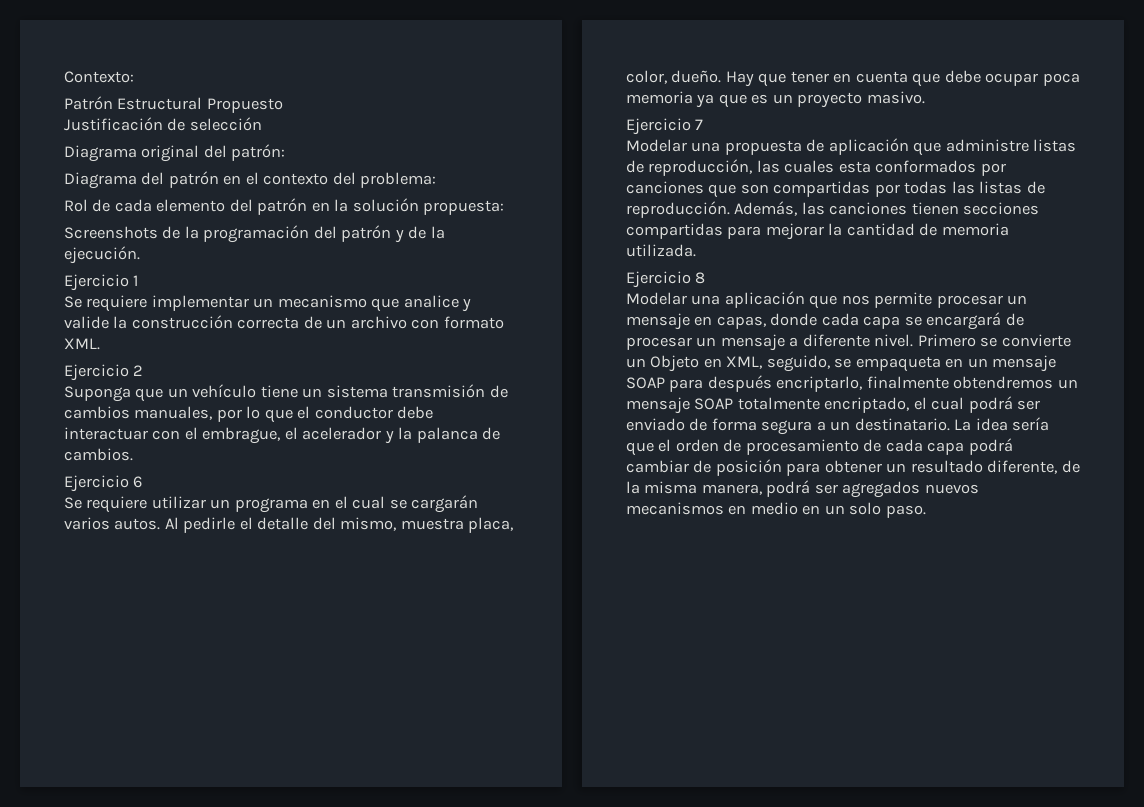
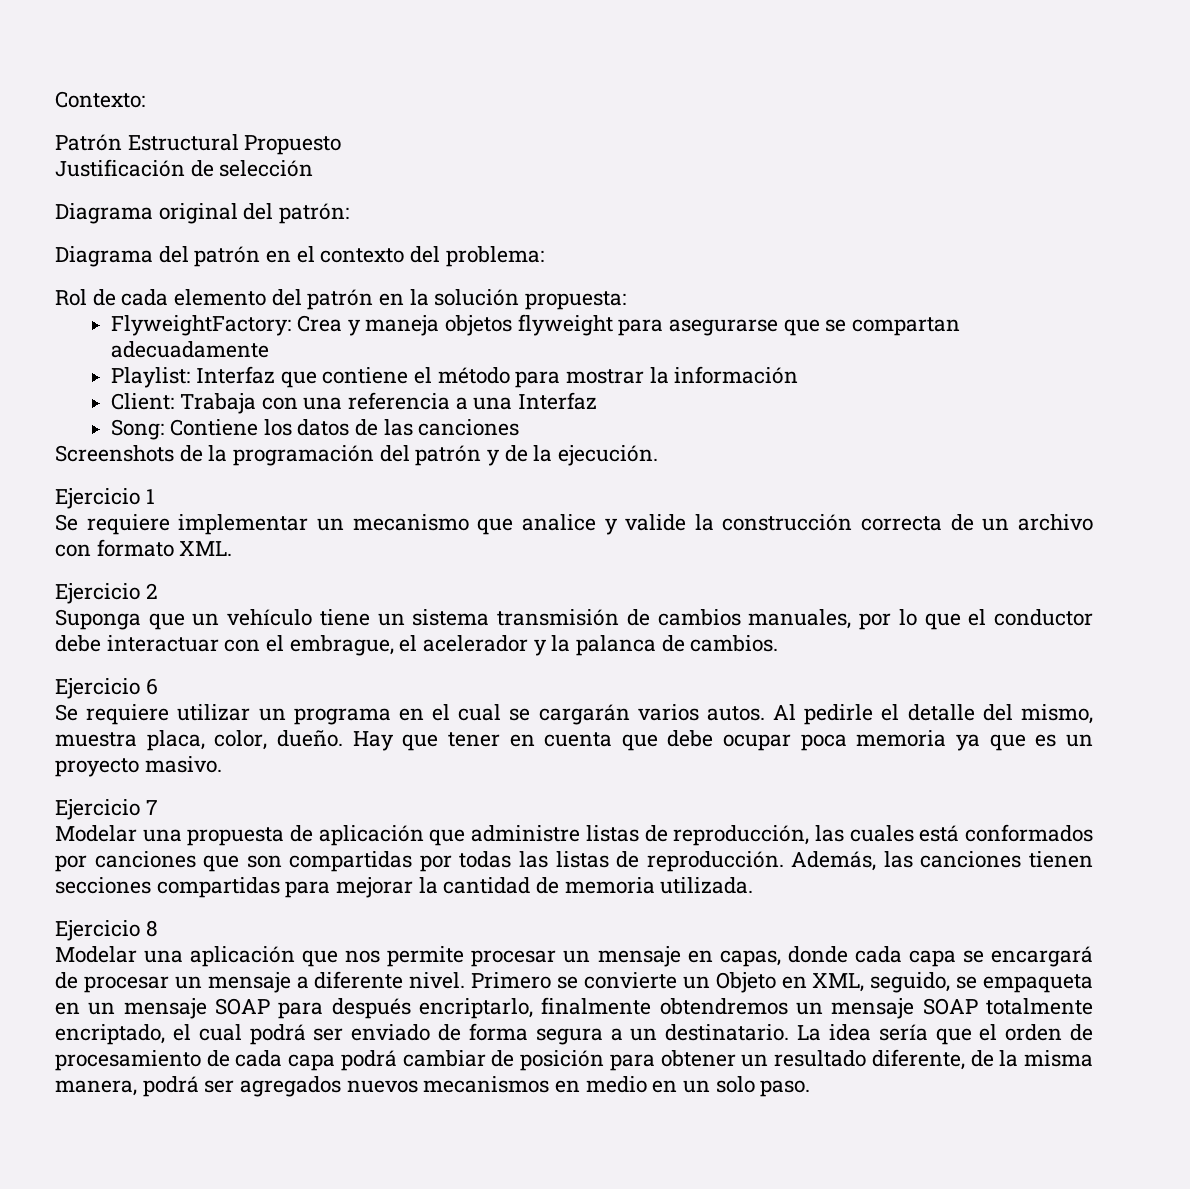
(505, 207) none -> [111,314,960,336] [111,341,270,358] [111,366,799,388] [111,392,597,414] [111,419,520,440] // FlyweightFactory: Crea y maneja objetos flyweight para asegurarse que se compartan adecuadamente // Playlist: Interfaz que contiene el método para mostrar la información // Client: Trabaja con una referencia a una Interfaz // Song: Contiene los datos de las canciones
[838,161,871,173] esta -> [919,825,960,842] está

